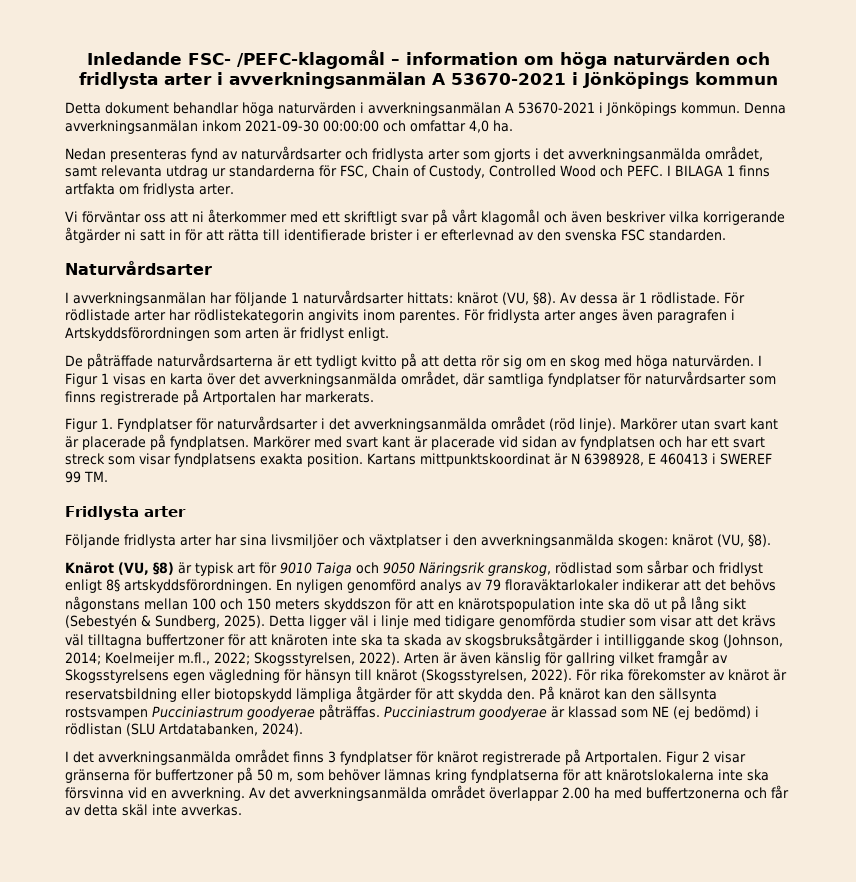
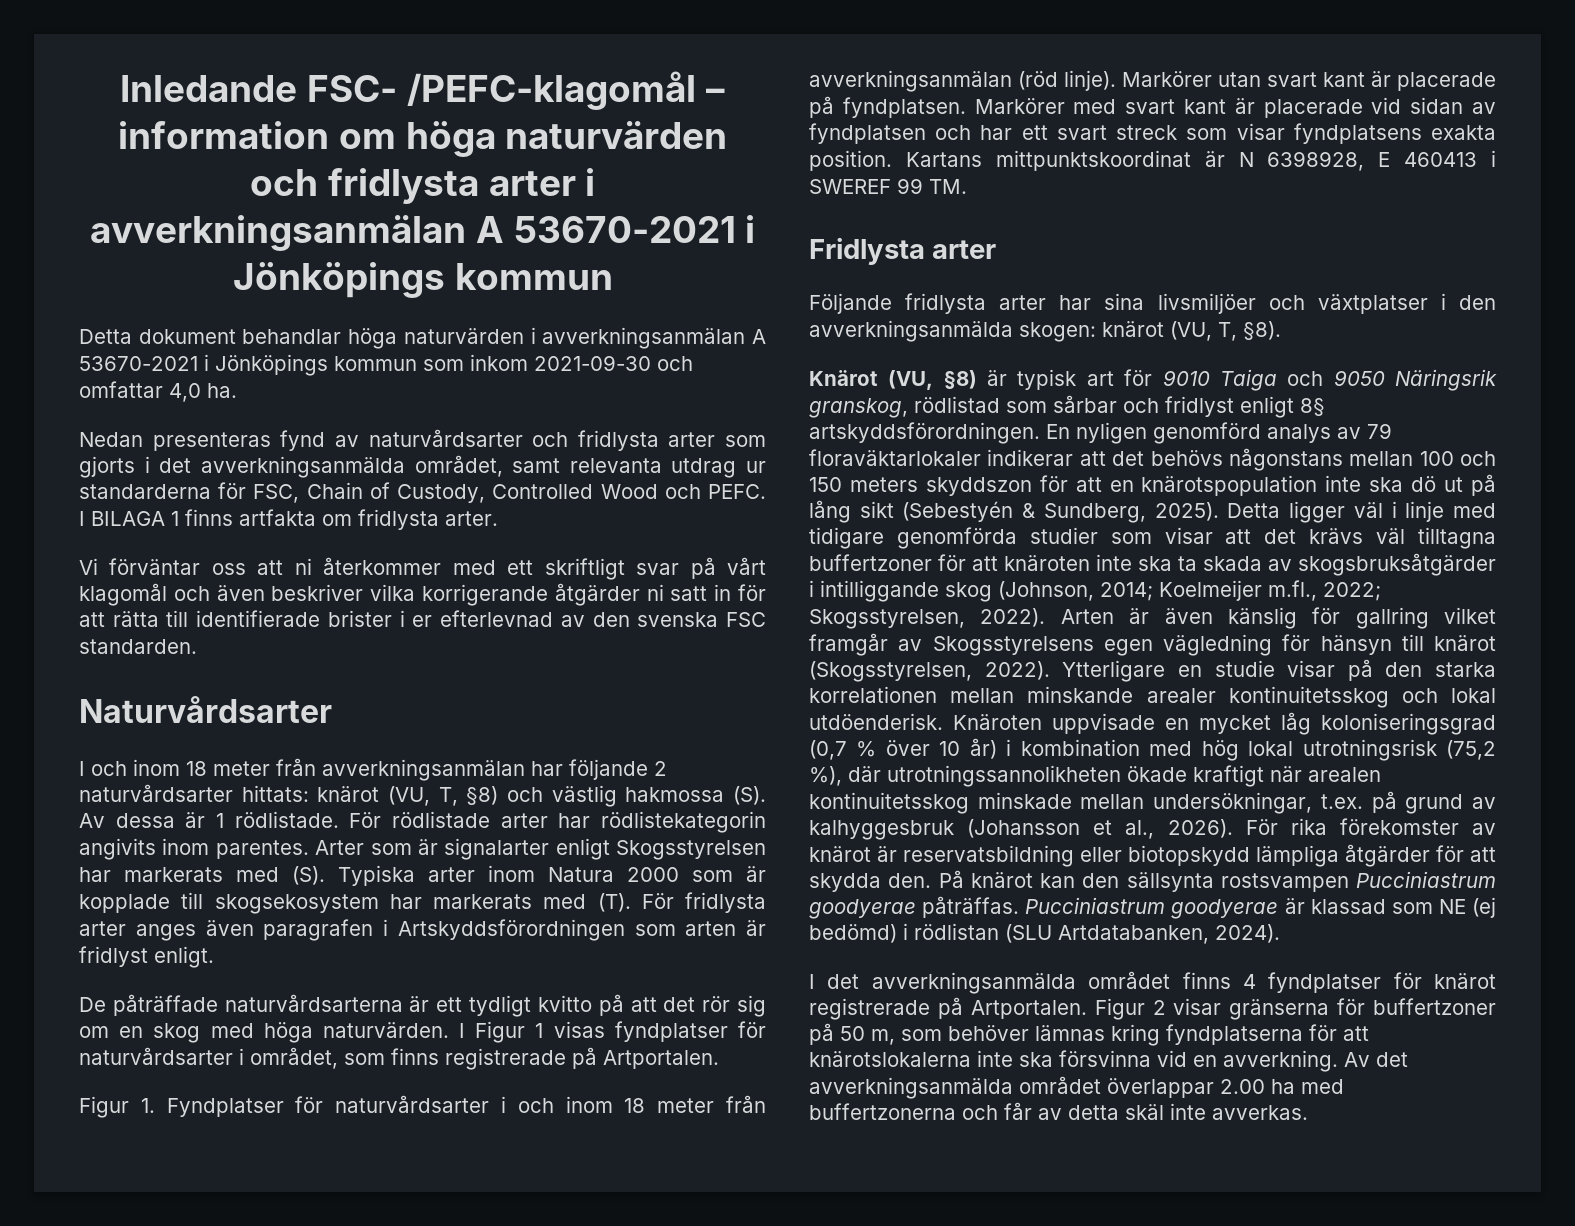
[681,102,786,114] [65,120,198,134] kommun. Denna avverkningsanmälan -> [334,356,464,371] kommun som
[323,120,379,132] 00:00:00 -> (651, 363) none
(69, 297) none -> [91,758,316,776] och inom 18 meter från
[291,292,299,303] 1 -> [654,761,667,776] 2
[533,292,556,305] §8). -> [438,785,766,807] T, §8) och västlig hakmossa (S).
(460, 316) none -> [315,838,766,860] [79,865,766,886] [79,892,631,914] Arter som är signalarter enligt Skogsstyrelsen har markerats med (S). Typiska arter inom Natura 2000 som är kopplade till skogsekosystem har markerats med (T).
[443,355,477,367] detta -> [663,997,696,1012] det
[149,371,544,387] en karta över det avverkningsanmälda området, där samtliga -> (605, 1029) none
(746, 378) none -> [239,1047,338,1069] i området,
[203,391,374,405] Artportalen har markerats. -> [603,1050,719,1069] Artportalen.
[328,416,545,432] det avverkningsanmälda området -> [517,1095,766,1113] [809,70,1012,92] och inom 18 meter från avverkningsanmälan
(744, 540) none -> [1218,322,1237,341] T,
(572, 675) none -> [1062,659,1496,682] [809,686,1496,708] [809,712,1496,735] [809,738,1496,761] [809,765,1381,787] [809,791,1496,814] [809,819,1233,840] Ytterligare en studie visar på den starka korrelationen mellan minskande arealer kontinuitetsskog och lokal utdöenderisk. Knäroten uppvisade en mycket låg koloniseringsgrad (0,7 % över 10 år) i kombination med hög lokal utrotningsrisk (75,2 %), där utrotningssannolikheten ökade kraftigt när arealen kontinuitetsskog minskade mellan undersökningar, t.ex. på grund av kalhyggesbruk (Johansson et al., 2026).
[328,751,336,763] 3 -> [1242,974,1256,989] 4

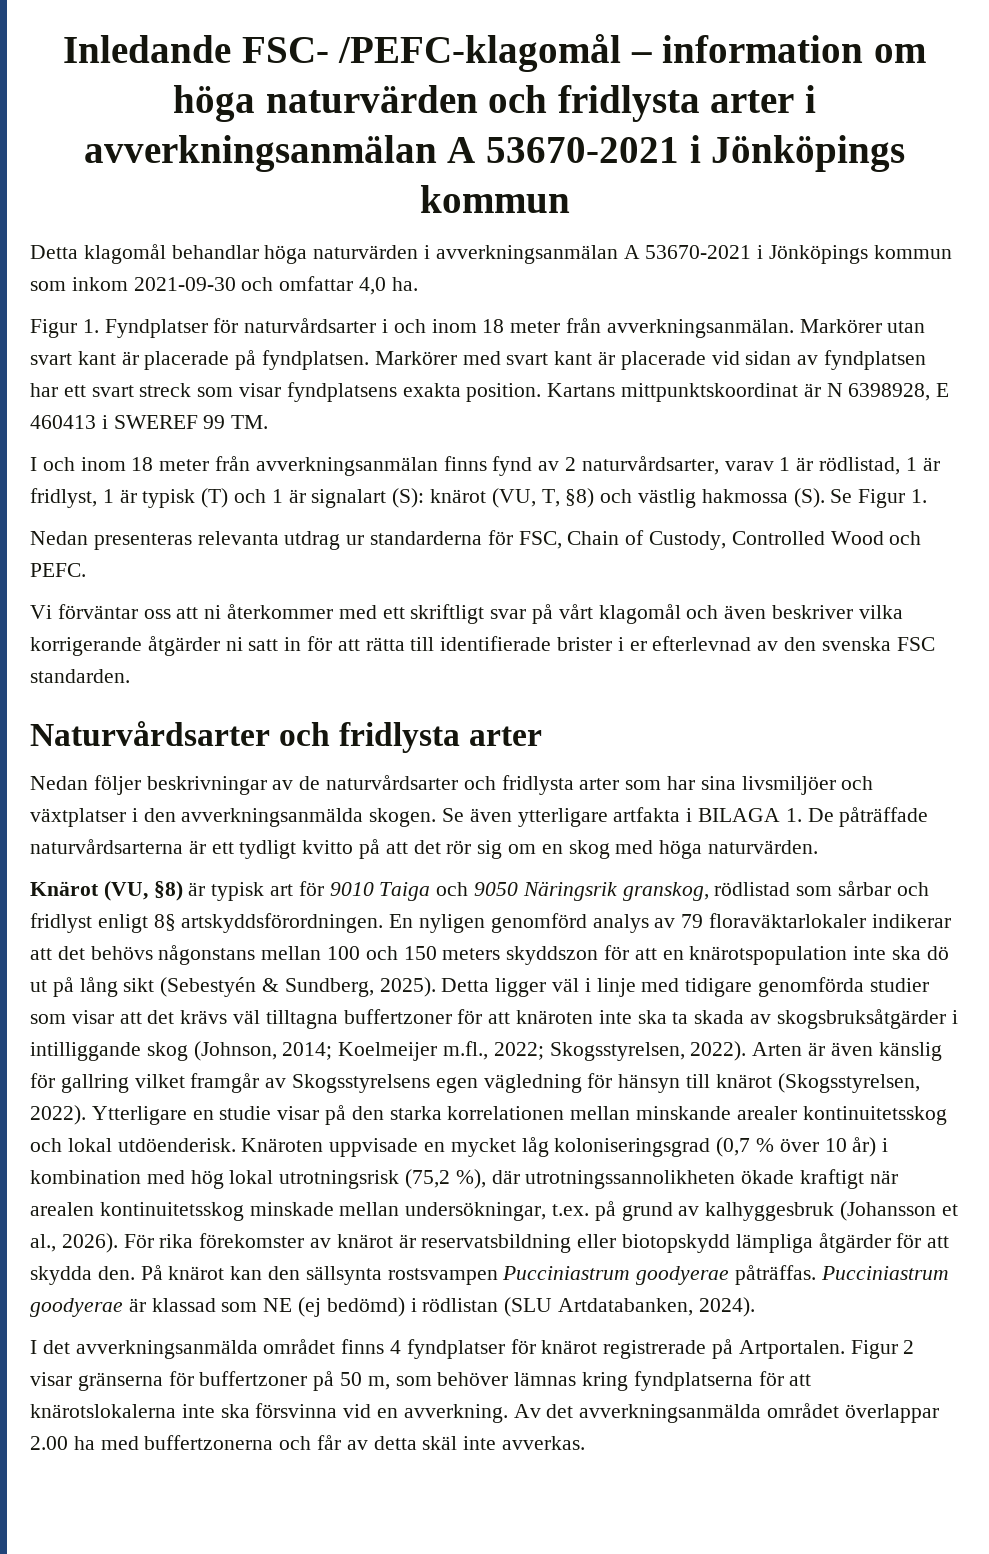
[138,329,236,344] dokument -> [83,244,166,264] klagomål
[79,429,766,451] [79,455,561,478] Nedan presenteras fynd av naturvårdsarter och fridlysta arter som gjorts i det avverkningsanmälda området, samt -> [30,318,926,338] [30,350,927,370] [30,382,950,402] [30,415,269,429] [30,456,940,476] [30,488,928,508] [30,531,192,550] Figur 1. Fyndplatser för naturvårdsarter i och inom 18 meter från avverkningsanmälan. Markörer utan svart kant är placerade på fyndplatsen. Markörer med svart kant är placerade vid sidan av fyndplatsen har ett svart streck som visar fyndplatsens exakta position. Kartans mittpunktskoordinat är N 6398928, E 460413 i SWEREF 99 TM. // I och inom 18 meter från avverkningsanmälan finns fynd av 2 naturvårdsarter, varav 1 är rödlistad, 1 är fridlyst, 1 är typisk (T) och 1 är signalart (S): knärot (VU, T, §8) och västlig hakmossa (S). Se Figur 1. // Nedan presenteras
[79,509,498,530] I BILAGA 1 finns artfakta om fridlysta arter. -> (86, 570) none
[79,758,667,781] [79,784,766,807] [79,811,766,833] [79,838,766,860] [79,865,766,886] [79,892,766,914] [79,919,766,941] [79,946,214,968] // I och inom 18 meter från avverkningsanmälan har följande 2 naturvårdsarter hittats: knärot (VU, T, §8) och västlig hakmossa (S). Av dessa är 1 rödlistade. För rödlistade arter har rödlistekategorin angivits inom parentes. Arter som är signalarter enligt Skogsstyrelsen har markerats med (S). Typiska arter inom Natura 2000 som är kopplade till skogsekosystem har markerats med (T). För fridlysta arter anges även paragrafen i Artskyddsförordningen som arten är fridlyst enligt. // -> [279,722,543,753] [30,775,874,795] [30,807,802,827] och fridlysta arter // Nedan följer beskrivningar av de naturvårdsarter och fridlysta arter som har sina livsmiljöer och växtplatser i den avverkningsanmälda skogen. Se även ytterligare artfakta i BILAGA 1.
[459,1021,766,1043] [79,1047,719,1070] [79,1095,766,1118] [809,70,1496,92] [809,96,1496,118] [809,123,1496,144] [809,150,1496,171] [809,178,967,194] [809,237,997,265] [809,293,1496,314] [809,320,1281,342] I Figur 1 visas fyndplatser för naturvårdsarter i området, som finns registrerade på Artportalen. // Figur 1. Fyndplatser för naturvårdsarter i och inom 18 meter från avverkningsanmälan (röd linje). Markörer utan svart kant är placerade på fyndplatsen. Markörer med svart kant är placerade vid sidan av fyndplatsen och har ett svart streck som visar fyndplatsens exakta position. Kartans mittpunktskoordinat är N 6398928, E 460413 i SWEREF 99 TM. // Fridlysta arter // Följande fridlysta arter har sina livsmiljöer och växtplatser i den avverkningsanmälda skogen: knärot (VU, T, §8). -> (819, 847) none

